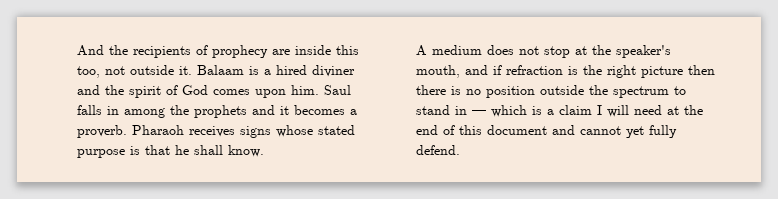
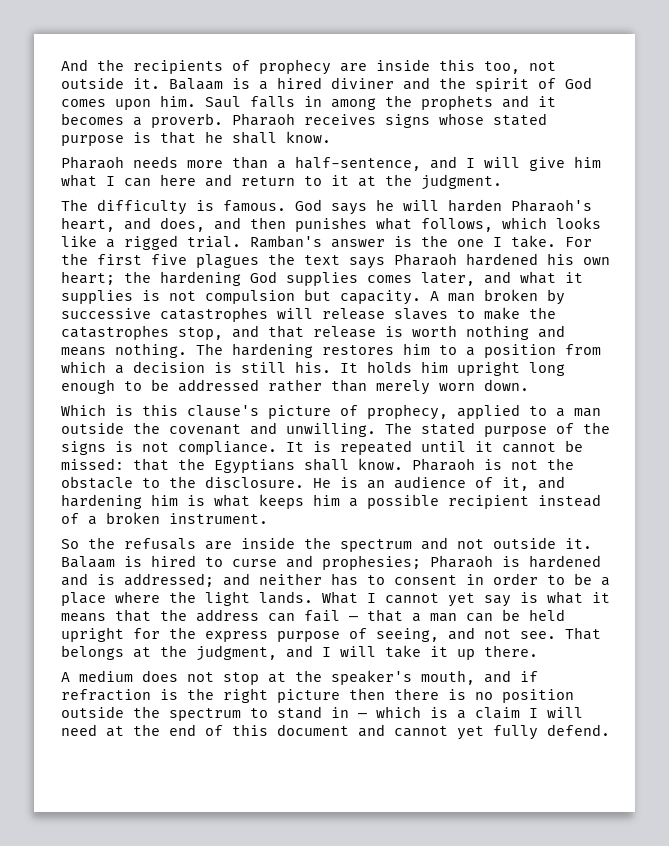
(264, 151) none -> [61,156,601,171] [61,174,502,190] [61,199,592,215] [61,217,601,232] [61,235,592,250] [61,253,610,269] [61,271,583,286] [61,289,565,305] [61,307,556,322] [61,325,565,340] [61,343,601,358] [61,361,565,376] [61,379,529,395] [61,404,601,420] [61,422,610,437] [61,440,583,455] [61,458,574,474] [61,476,565,491] [61,494,601,509] [61,512,268,525] [61,537,592,552] [61,555,601,570] [61,573,610,587] [61,591,610,607] [61,609,565,622] [61,627,601,642] [61,645,538,661] // Pharaoh needs more than a half-sentence, and I will give him what I can here and return to it at the judgment. // The difficulty is famous. God says he will harden Pharaoh's heart, and does, and then punishes what follows, which looks like a rigged trial. Ramban's answer is the one I take. For the first five plagues the text says Pharaoh hardened his own heart; the hardening God supplies comes later, and what it supplies is not compulsion but capacity. A man broken by successive catastrophes will release slaves to make the catastrophes stop, and that release is worth nothing and means nothing. The hardening restores him to a position from which a decision is still his. It holds him upright long enough to be addressed rather than merely worn down. // Which is this clause's picture of prophecy, applied to a man outside the covenant and unwilling. The stated purpose of the signs is not compliance. It is repeated until it cannot be missed: that the Egyptians shall know. Pharaoh is not the obstacle to the disclosure. He is an audience of it, and hardening him is what keeps him a possible recipient instead of a broken instrument. // So the refusals are inside the spectrum and not outside it. Balaam is hired to curse and prophesies; Pharaoh is hardened and is addressed; and neither has to consent in order to be a place where the light lands. What I cannot yet say is what it means that the address can fail — that a man can be held upright for the express purpose of seeing, and not see. That belongs at the judgment, and I will take it up there.

